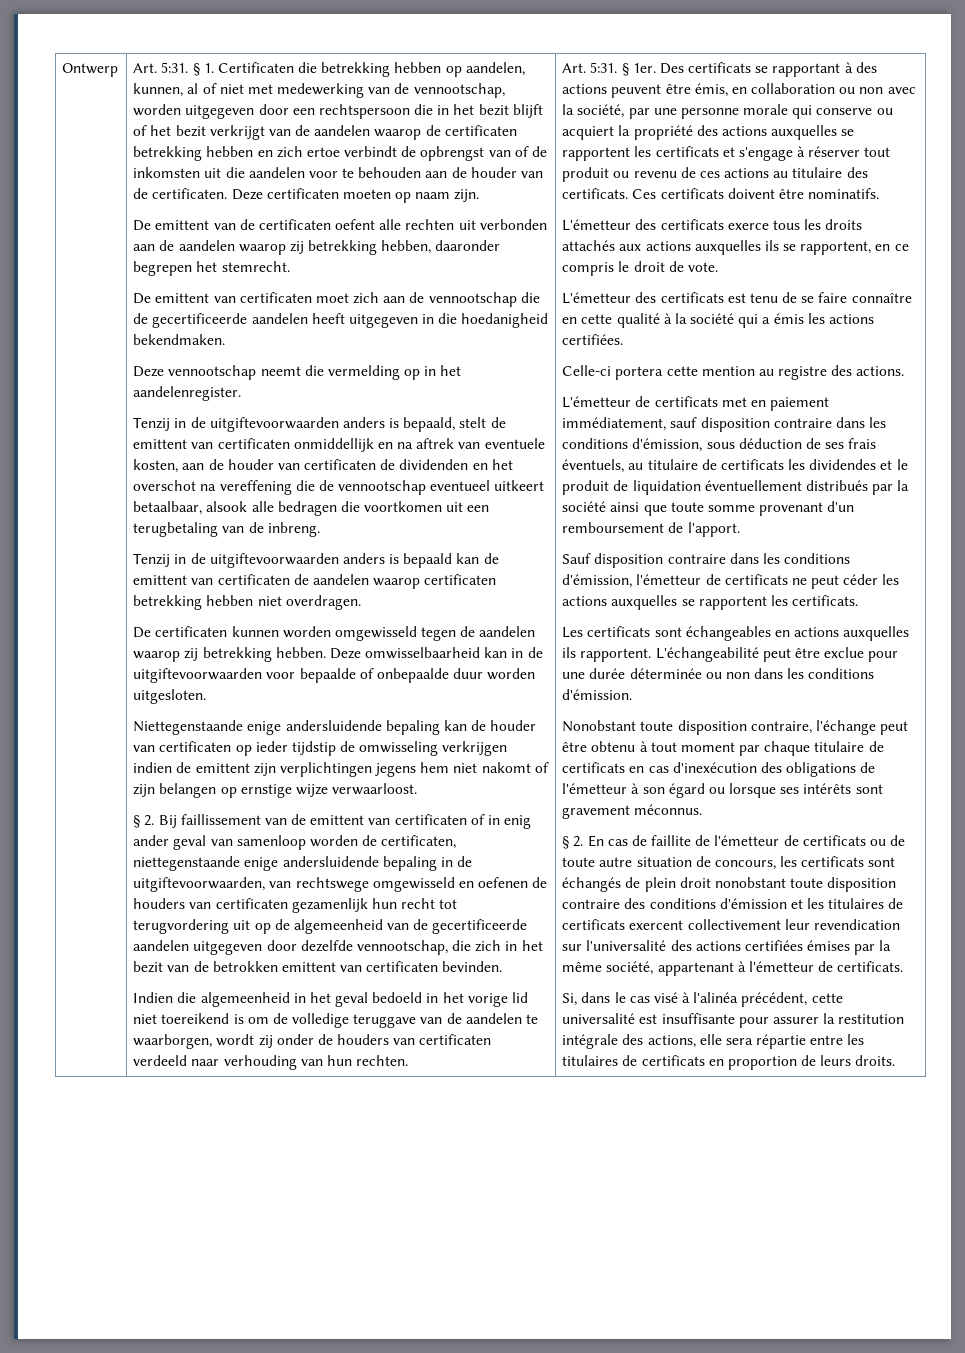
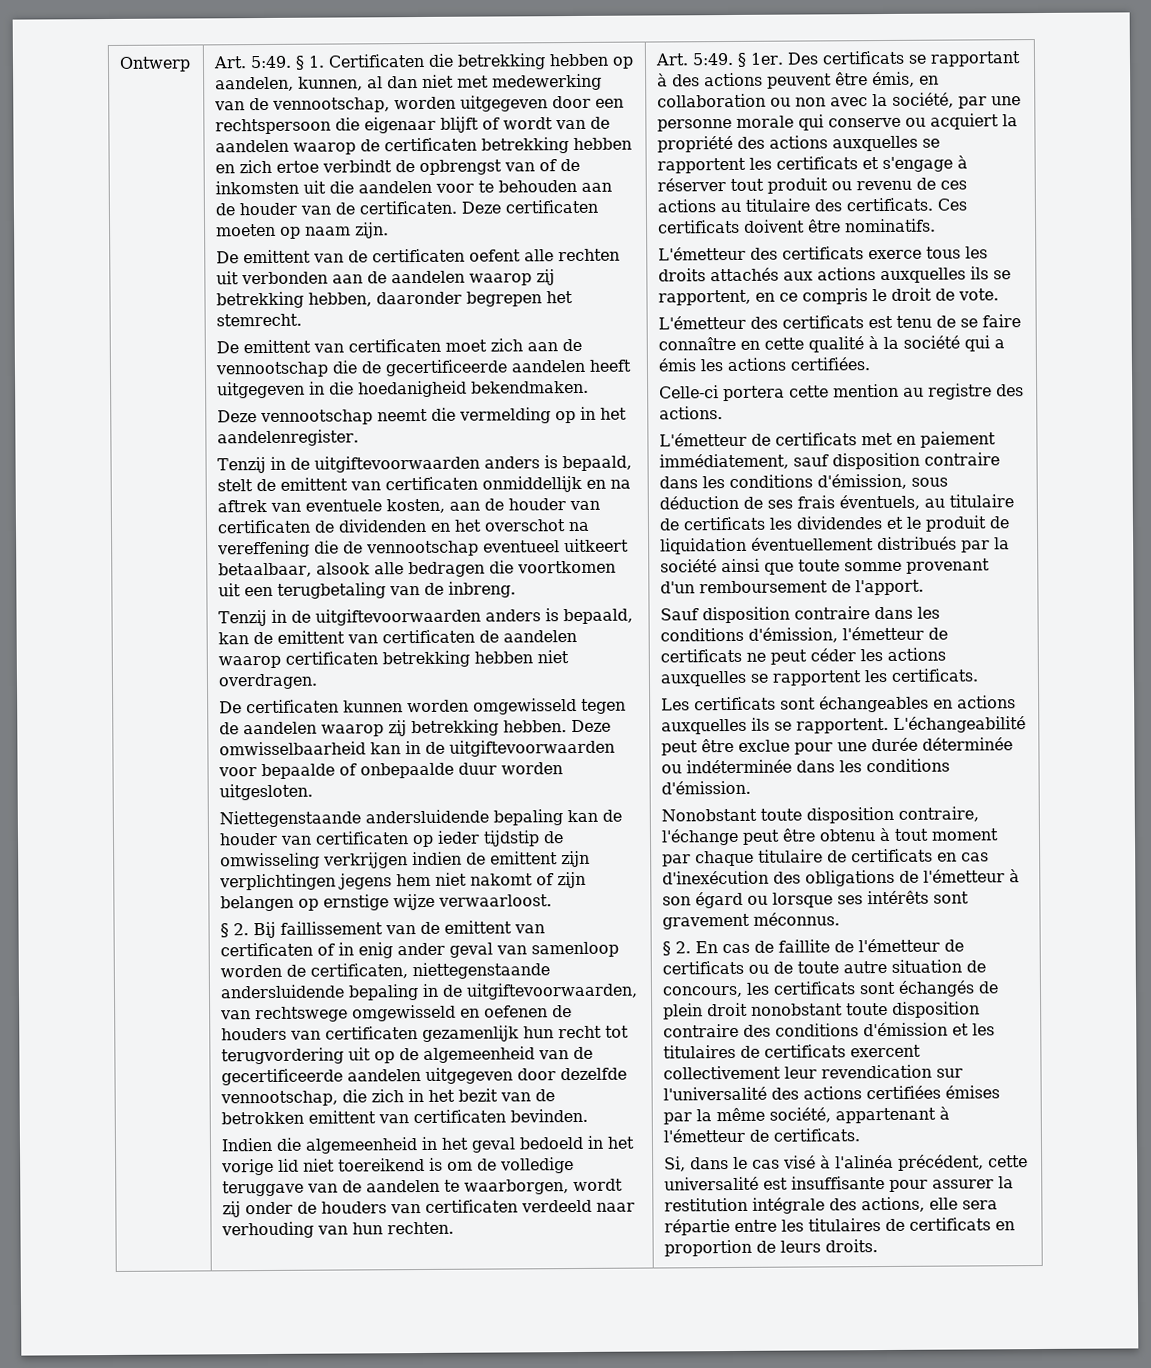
[161,62,189,73] 5:31. -> [250,55,293,69] 5:49.
[202,83,217,94] of -> [387,76,419,89] dan
[437,104,543,118] [133,125,265,140] in het bezit blijft of het bezit verkrijgt -> [364,116,554,134] eigenaar blijft of wordt
[403,553,453,568] bepaald -> [563,608,634,625] bepaald,
[247,721,282,735] enige -> (362, 819) none
[244,857,279,871] enige -> (551, 971) none
[590,62,618,73] 5:31. -> [692,52,735,66] 5:49.
(577, 652) none -> [774,721,793,731] se
[725,672,750,679] non -> [686,759,793,774] indéterminée

